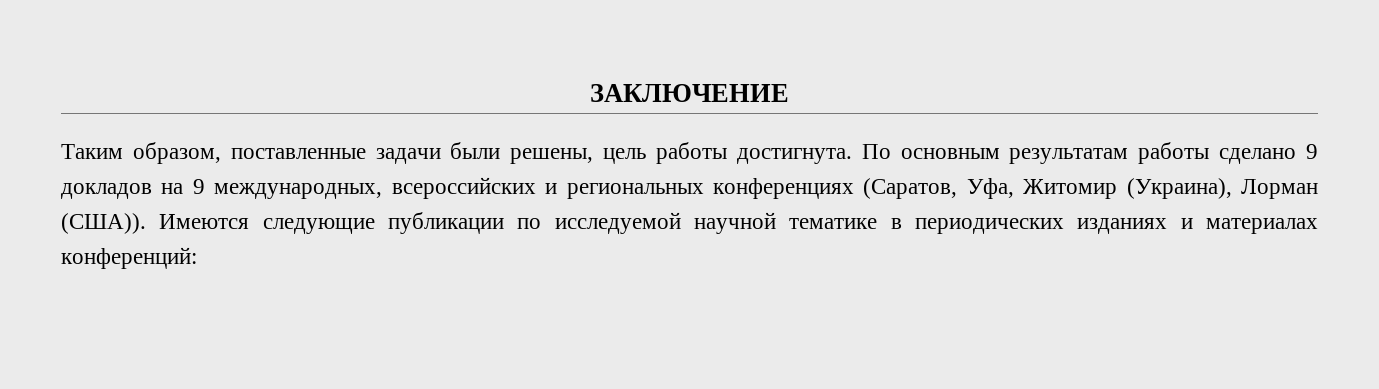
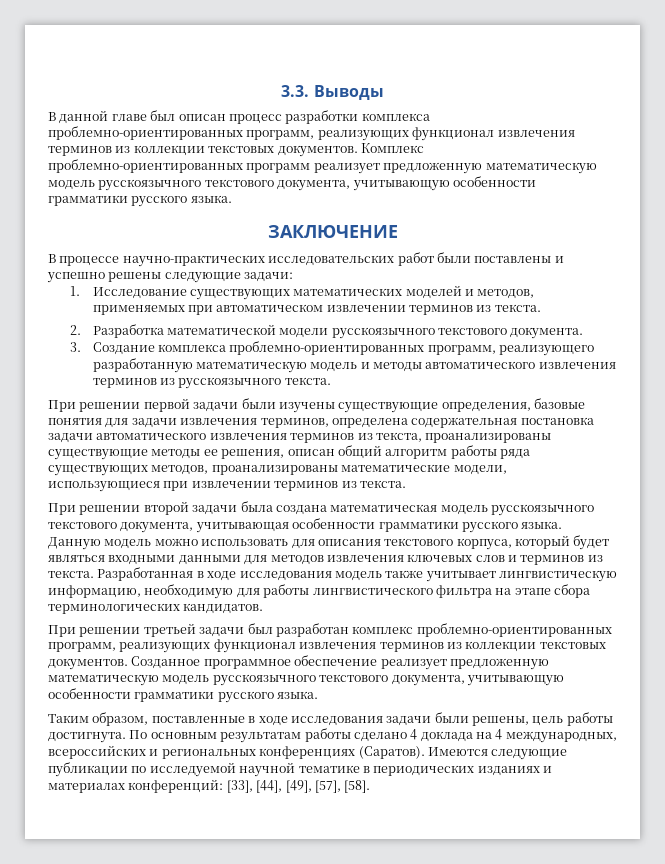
[590,84,789,102] ЗАКЛЮЧЕНИЕ -> [281,85,384,100] [48,110,430,124] [48,126,575,141] [48,143,424,157] [48,159,597,174] [48,176,536,191] [48,195,232,207] [267,225,398,239] [48,252,564,267] [47,272,294,283] [70,285,535,300] [92,304,541,315] [70,324,584,339] [70,341,595,356] [92,358,616,373] [92,377,331,389] [48,398,585,413] [48,417,594,428] [48,432,552,443] [48,445,530,460] [48,464,507,476] [48,480,406,492] [48,501,594,516] [48,518,563,533] [48,535,610,550] [48,554,603,565] [48,567,617,582] [48,584,590,599] [48,603,264,614] [48,623,612,637] [48,639,606,653] [48,655,549,670] [48,674,564,686] [48,688,319,703] 3.3. Выводы // В данной главе был описан процесс разработки комплекса проблемно-ориентированных программ, реализующих функционал извлечения терминов из коллекции текстовых документов. Комплекс проблемно-ориентированных программ реализует предложенную математическую модель русскоязычного текстового документа, учитывающую особенности грамматики русского языка. // ЗАКЛЮЧЕНИЕ // В процессе научно-практических исследовательских работ были поставлены и успешно решены следующие задачи: // 1. Исследование существующих математических моделей и методов, применяемых при автоматическом извлечении терминов из текста. // 2. Разработка математической модели русскоязычного текстового документа. // 3. Создание комплекса проблемно-ориентированных программ, реализующего разработанную математическую модель и методы автоматического извлечения терминов из русскоязычного текста. // При решении первой задачи были изучены существующие определения, базовые понятия для задачи извлечения терминов, определена cодержательная постановка задачи автоматического извлечения терминов из текста, проанализированы существующие методы ее решения, описан общий алгоритм работы ряда существующих методов, проанализированы математические модели, использующиеся при извлечении терминов из текста. // При решении второй задачи была создана математическая модель русскоязычного текстового документа, учитывающая особенности грамматики русского языка. Данную модель можно использовать для описания текстового корпуса, который будет являться входными данными для методов извлечения ключевых слов и терминов из текста. Разработанная в ходе исследования модель также учитывает лингвистическую информацию, необходимую для работы лингвистического фильтра на этапе сбора терминологических кандидатов. // При решении третьей задачи был разработан комплекс проблемно-ориентированных программ, реализующих функционал извлечения терминов из коллекции текстовых документов. Созданное программное обеспечение реализует предложенную математическую модель русскоязычного текстового документа, учитывающую особенности грамматики русского языка.
(366, 153) none -> [248,716,383,726] в ходе исследования
[1306,144,1319,159] [61,179,205,199] 9 докладов на 9 -> [410,729,503,742] 4 доклада на 4
[863,178,1318,199] [61,213,146,234] (Саратов, Уфа, Житомир (Украина), Лорман (США)). -> [358,746,425,759] (Саратов).
(197, 258) none -> [226,780,371,793] [33], [44], [49], [57], [58].

